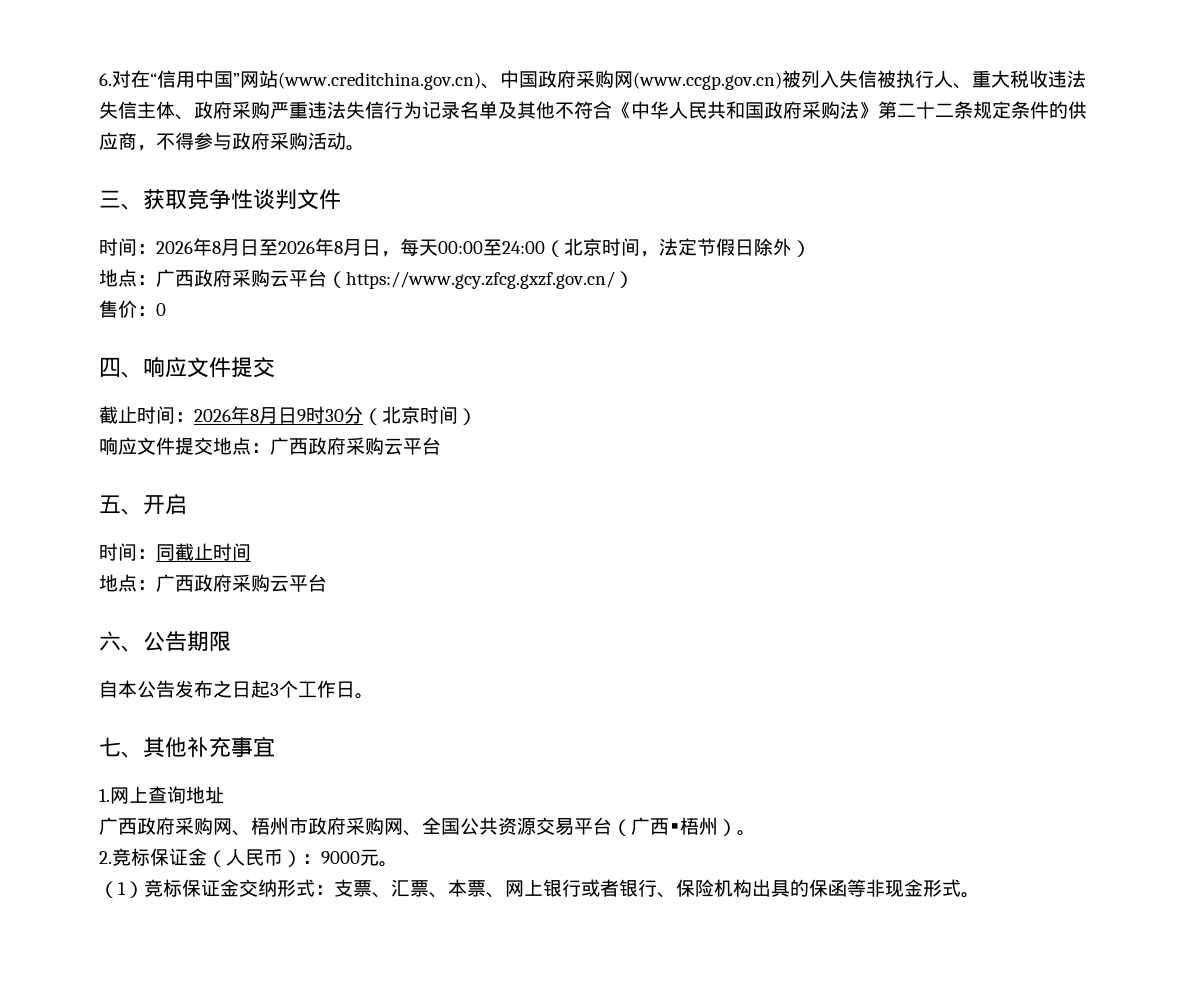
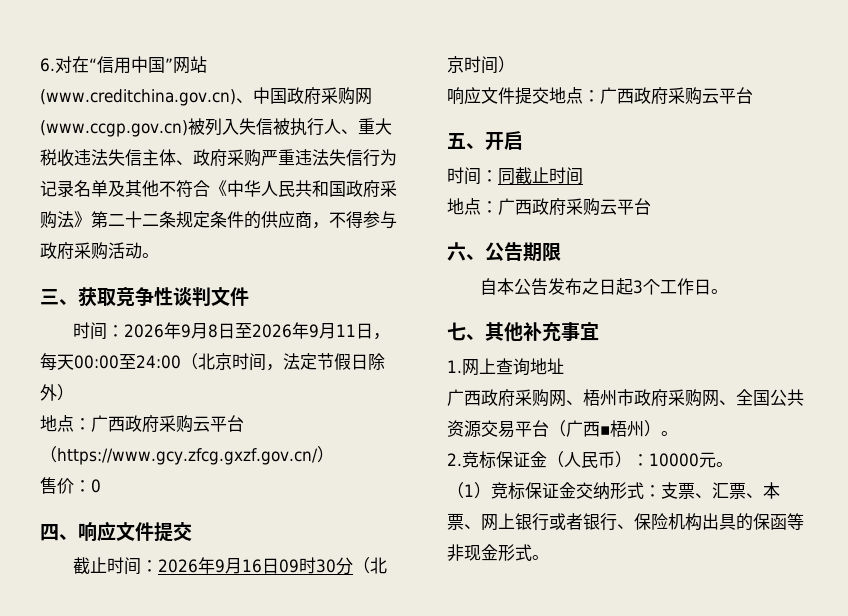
[212,238,362,256] 8月日至2026年8月 -> [180,322,356,339] 9月8日至2026年9月11
[250,407,306,424] 8月日9 -> [214,558,299,574] 9月16日09
[321,851,360,864] 9000 -> [649,453,699,467] 10000

